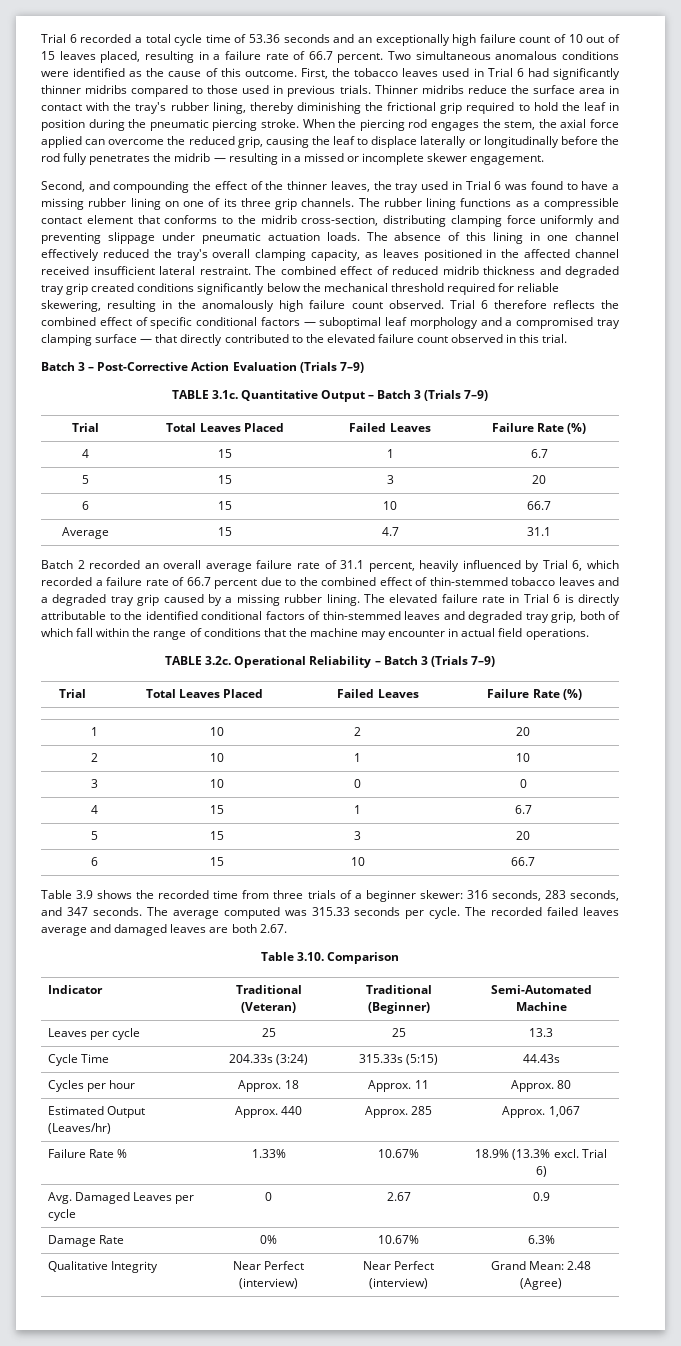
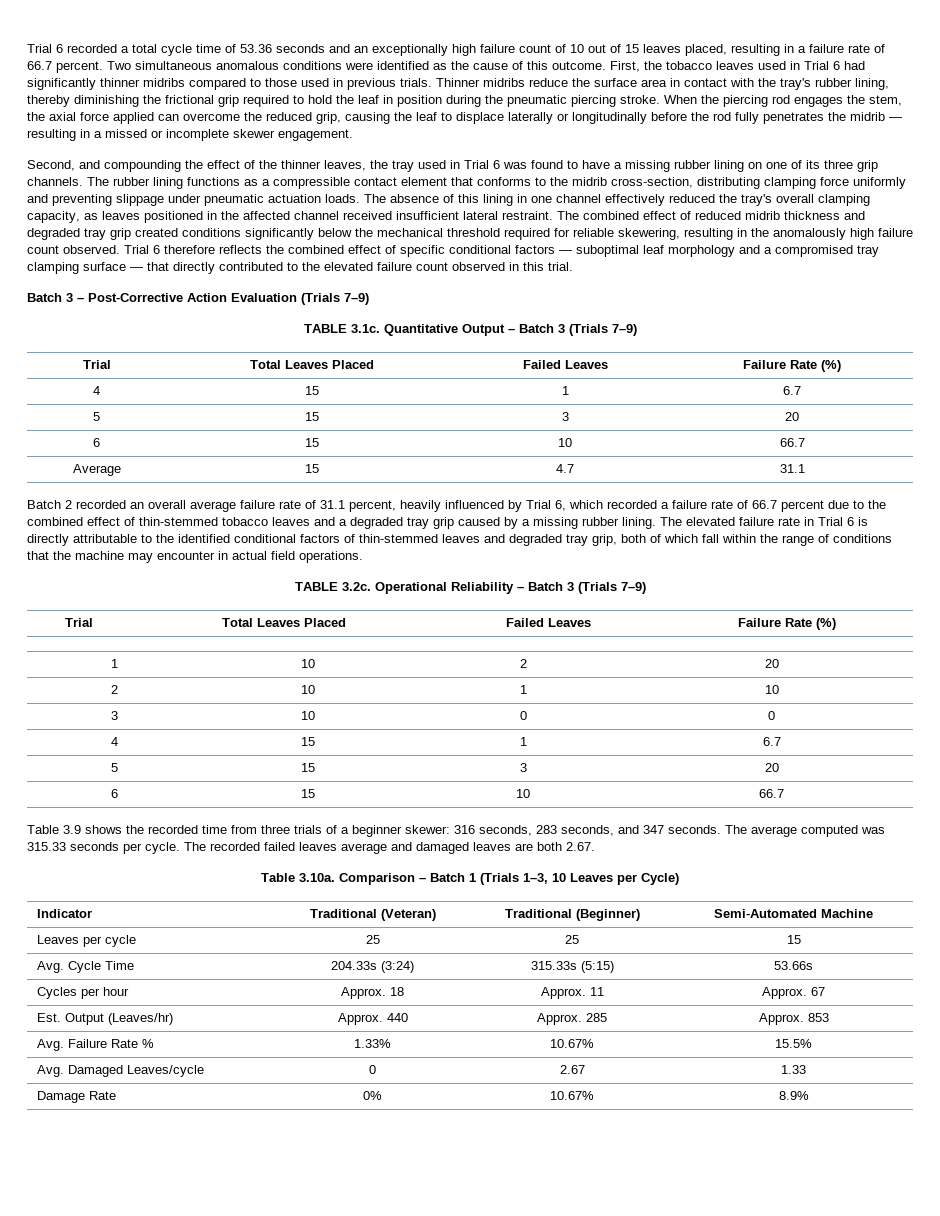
[297,952,324,961] 3.10. -> [299,873,335,882] 3.10a.
(400, 958) none -> [419,873,679,885] – Batch 1 (Trials 1–3, 10 Leaves per Cycle)
[529,1028,553,1037] 13.3 // -> [786,935,801,944] [37,961,65,973] 15 // Avg.
[522,1054,560,1063] 44.43s -> [774,961,813,970] 53.66s
[557,1080,572,1089] [47,1106,104,1115] 80 // Estimated -> [811,987,825,996] [37,1013,62,1022] 67 // Est.
[548,1106,580,1117] 1,067 // -> [807,1013,829,1022] [37,1039,65,1051] 853 // Avg.
[475,1149,607,1160] [535,1166,547,1177] 18.9% (13.3% excl. Trial 6) -> [775,1039,812,1048] 15.5%
[132,1192,194,1204] [47,1209,76,1221] Leaves per cycle -> [127,1065,205,1077] Leaves/cycle
[532,1192,550,1201] 0.9 -> [781,1065,806,1074] 1.33
[527,1235,555,1244] [47,1261,158,1273] [232,1261,305,1270] [239,1278,298,1289] [362,1261,435,1270] [369,1278,428,1289] [490,1261,592,1270] [520,1278,562,1290] 6.3% // Qualitative Integrity | Near Perfect (interview) | Near Perfect (interview) | Grand Mean: 2.48 (Agree) -> [778,1091,809,1100] 8.9%

